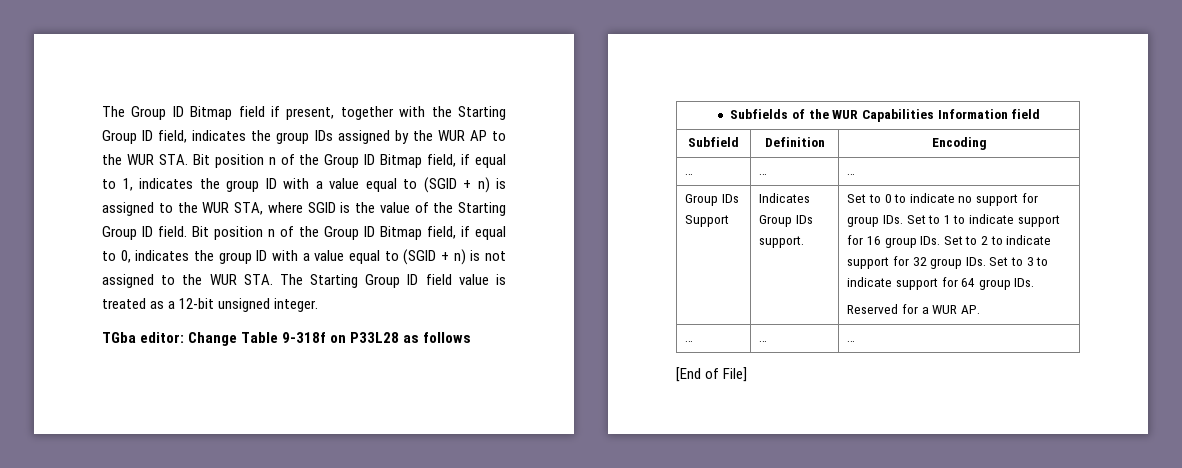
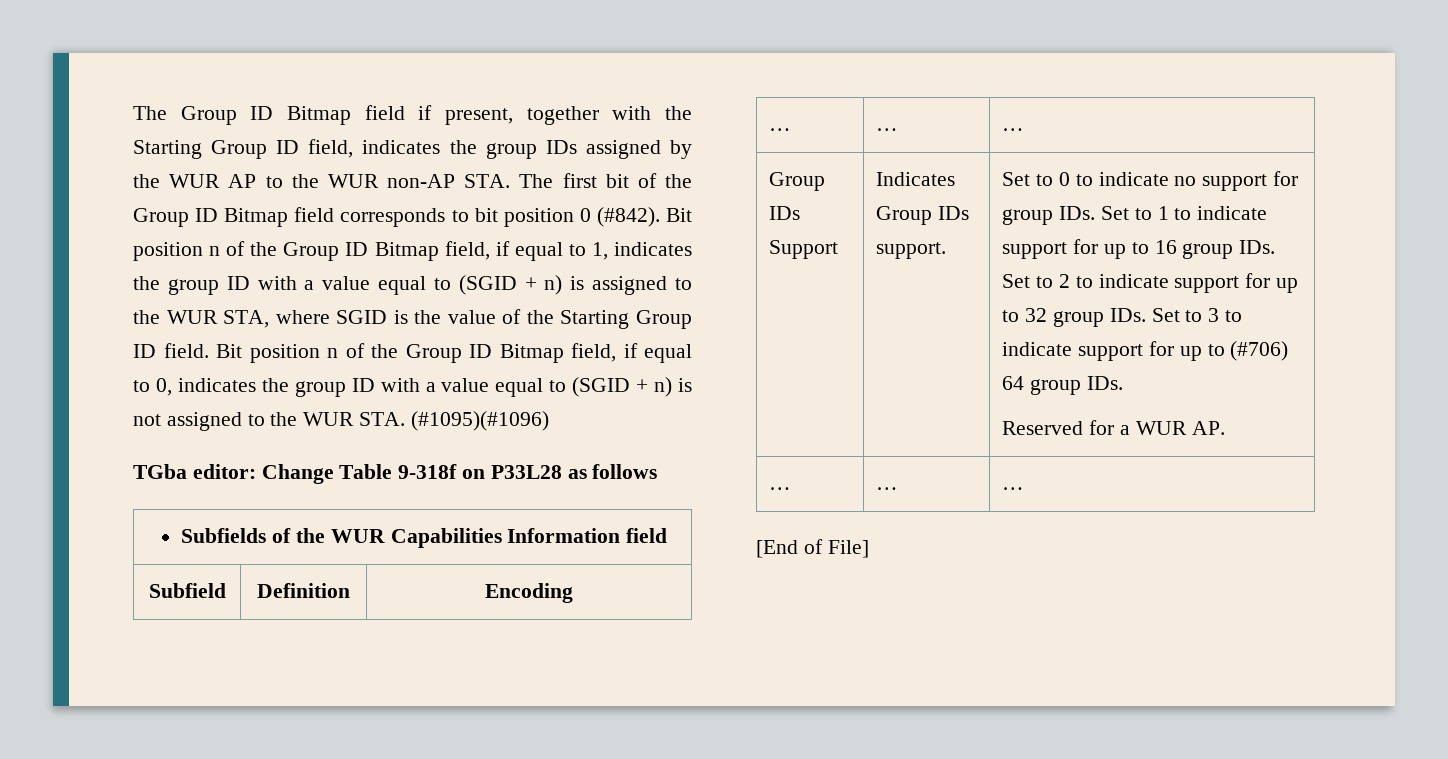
[158,154,188,165] STA. -> [387,173,693,188] [133,207,660,227] non-AP STA. The first bit of the Group ID Bitmap field corresponds to bit position 0 (#842).
[279,274,507,288] [102,298,319,312] The Starting Group ID field value is treated as a 12-bit unsigned integer. -> [410,411,549,431] (#1095)(#1096)
(864, 240) none -> [1103,242,1149,259] up to
(909, 261) none -> [1276,278,1299,293] [1002,310,1020,322] up to
(958, 282) none -> [1179,341,1289,361] up to (#706)

